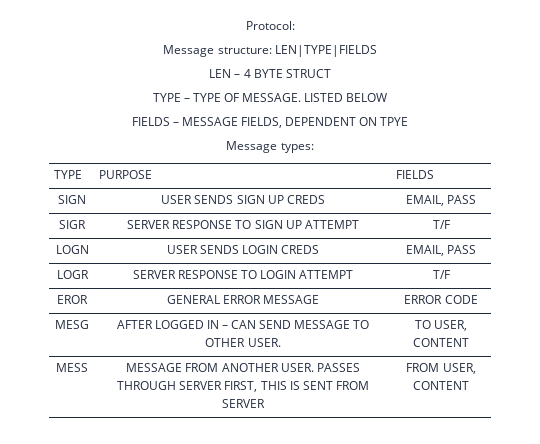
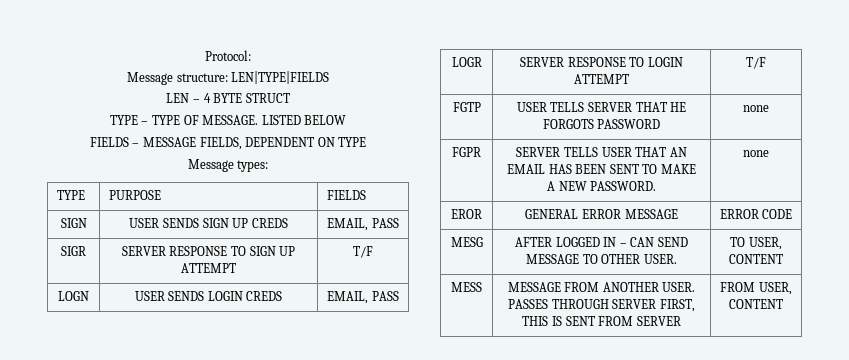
[380,117,409,126] TPYE -> [338,137,367,147] TYPE
(450, 274) none -> [452,102,481,112] [516,102,687,112] [542,119,661,129] [743,105,769,112] [452,147,481,157] [516,147,687,157] [507,164,696,174] [546,181,657,191] [743,150,769,157] // FGTP | USER TELLS SERVER THAT HE FORGOTS PASSWORD | none // FGPR | SERVER TELLS USER THAT AN EMAIL HAS BEEN SENT TO MAKE A NEW PASSWORD. | none

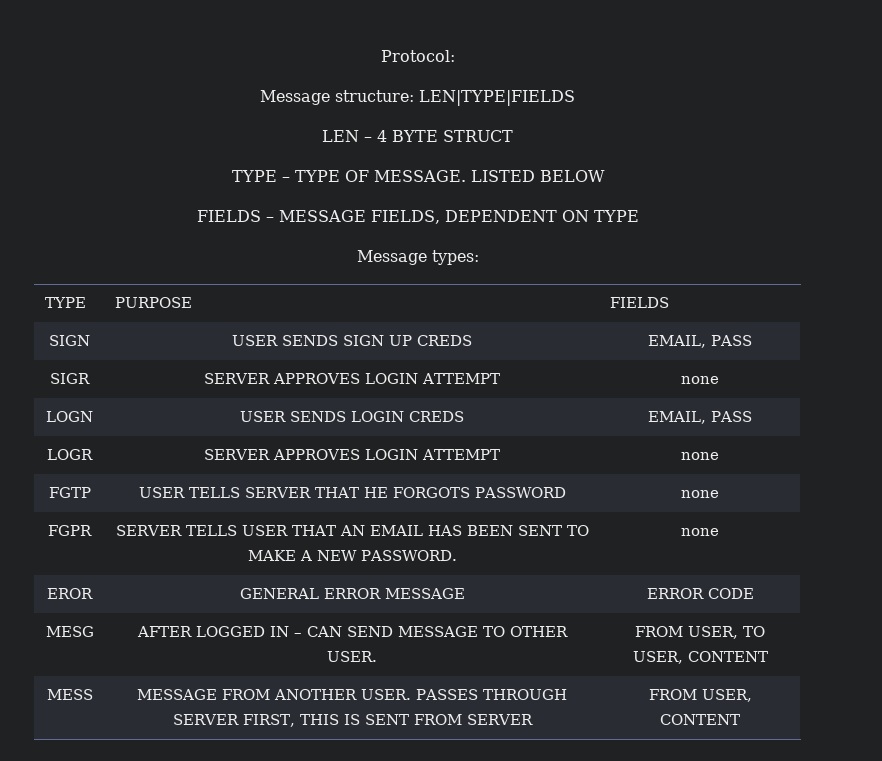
[169,246,296,256] [181,263,236,273] [353,246,373,258] RESPONSE TO SIGN UP ATTEMPT | T/F -> [273,373,500,384] [681,376,719,384] APPROVES LOGIN ATTEMPT | none
[567,57,683,67] [574,74,629,84] [746,57,766,69] RESPONSE TO LOGIN ATTEMPT | T/F -> [273,449,500,460] [681,452,719,460] APPROVES LOGIN ATTEMPT | none
(677, 259) none -> [635,626,738,639] FROM USER,

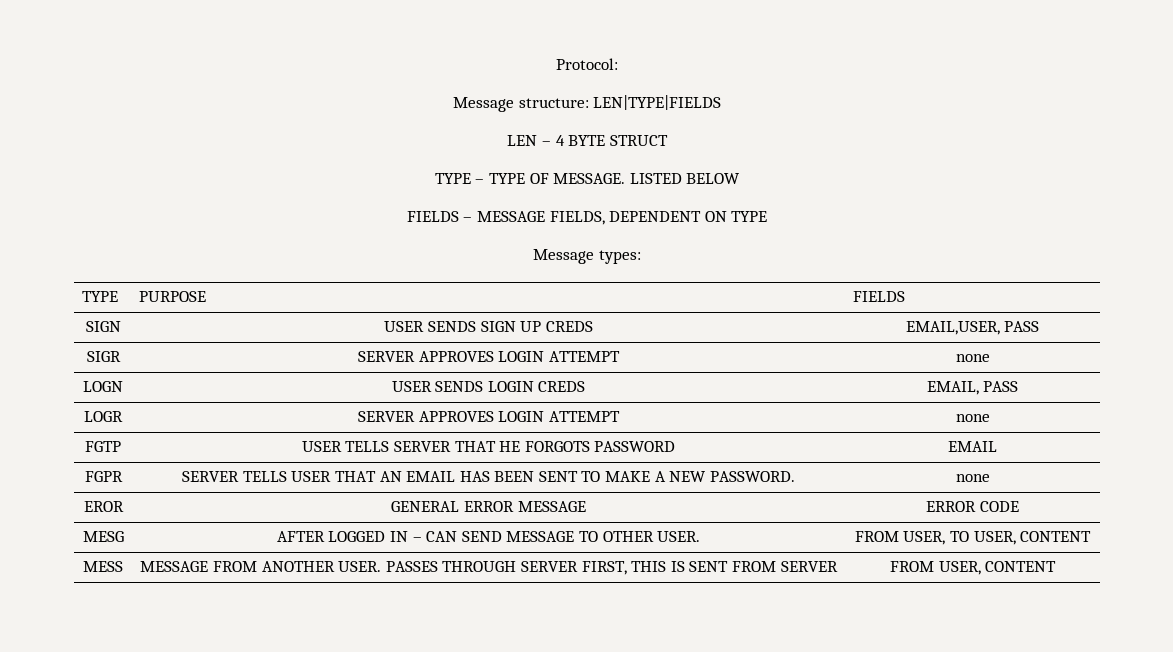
[648,335,707,348] EMAIL, -> [905,321,1000,335] EMAIL,USER,
[681,490,719,498] | none -> [948,441,997,452] | EMAIL

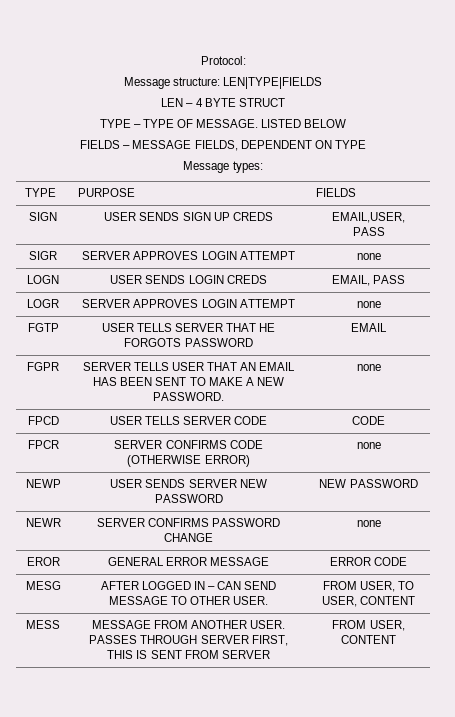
(990, 478) none -> [27,416,59,425] [109,416,268,425] [351,416,385,425] [27,440,59,449] [114,440,263,449] [127,455,250,467] [356,442,381,449] [25,479,61,488] [110,479,267,488] [154,494,223,503] [319,479,418,488] [25,518,61,527] [96,518,281,527] [164,533,213,542] [356,520,381,527] // FPCD | USER TELLS SERVER CODE | CODE // FPCR | SERVER CONFIRMS CODE (OTHERWISE ERROR) | none // NEWP | USER SENDS SERVER NEW PASSWORD | NEW PASSWORD // NEWR | SERVER CONFIRMS PASSWORD CHANGE | none

